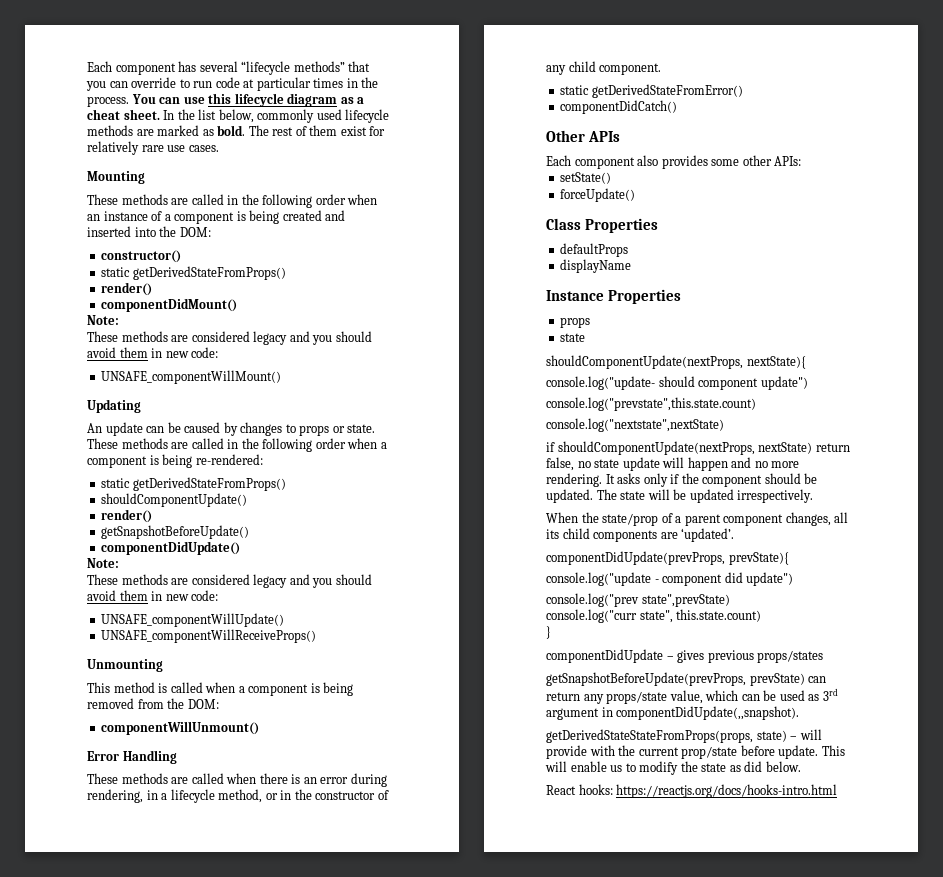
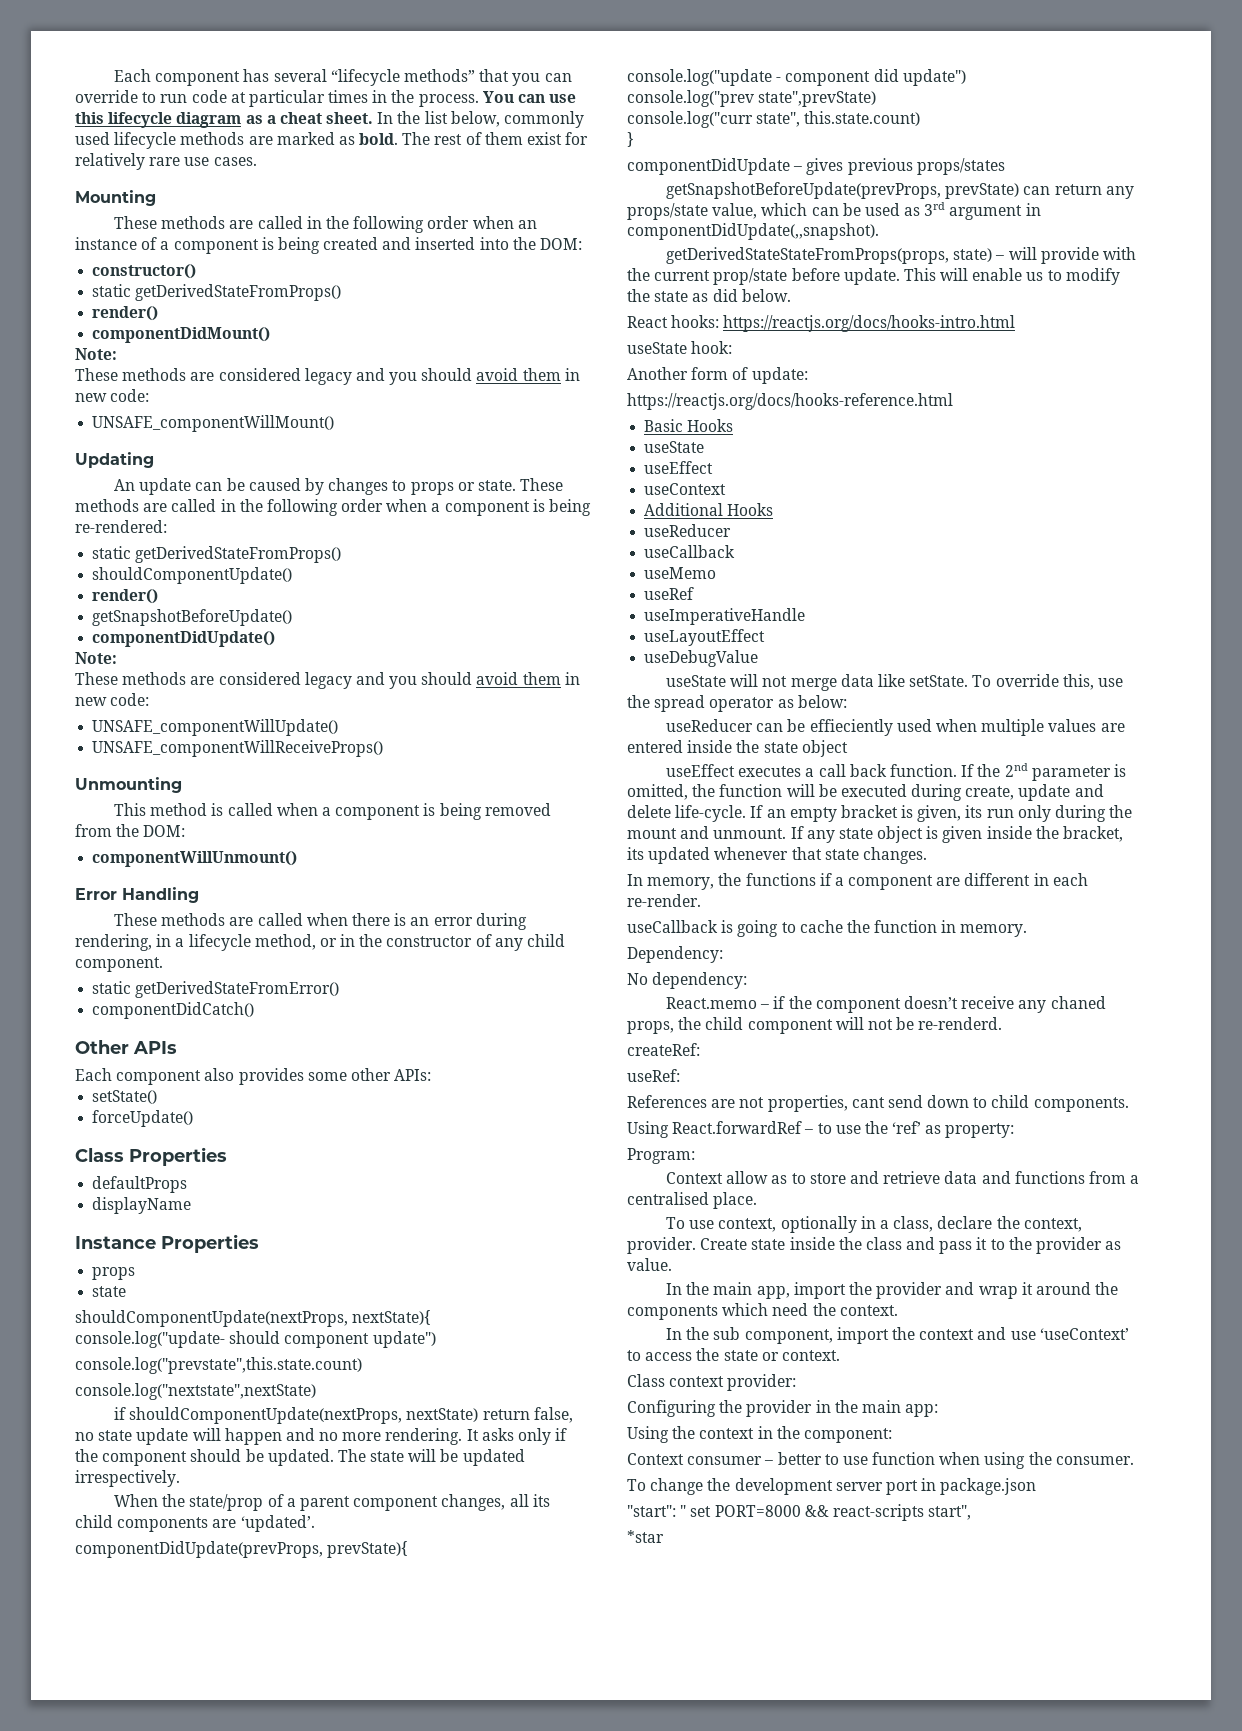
(838, 791) none -> [627,341,733,354] [627,367,808,384] [627,393,953,410] [644,419,734,432] [644,441,705,453] [644,461,714,474] [644,483,727,495] [644,503,774,516] [644,524,732,537] [644,545,736,558] [644,567,717,579] [644,587,695,600] [644,608,806,625] [644,629,766,646] [644,650,759,667] [666,674,1123,691] [627,695,847,712] [666,719,1125,736] [627,740,848,757] [666,763,1126,781] [627,784,1104,801] [627,805,1133,822] [627,826,1124,843] [627,847,927,864] [627,873,1088,890] [627,894,701,907] [627,920,1028,937] [627,946,723,963] [627,972,748,989] [666,996,1106,1013] [627,1017,1003,1034] [627,1043,700,1056] [627,1069,680,1082] [627,1095,1129,1112] [627,1121,1015,1138] [627,1148,695,1164] [666,1171,1140,1184] [627,1192,758,1209] [666,1216,1082,1233] [627,1237,1122,1254] [627,1258,672,1271] [666,1282,1119,1299] [627,1303,898,1320] [666,1327,1129,1344] [627,1348,840,1361] [627,1374,797,1391] [627,1400,939,1417] [627,1426,892,1443] [627,1452,1134,1469] [627,1478,1037,1495] [627,1504,972,1521] [627,1530,664,1543] // useState hook: // Another form of update: // https://reactjs.org/docs/hooks-reference.html // Basic Hooks // useState // useEffect // useContext // Additional Hooks // useReducer // useCallback // useMemo // useRef // useImperativeHandle // useLayoutEffect // useDebugValue // useState will not merge data like setState. To override this, use the spread operator as below: // useReducer can be effieciently used when multiple values are entered inside the state object // useEffect executes a call back function. If the 2nd parameter is omitted, the function will be executed during create, update and delete life-cycle. If an empty bracket is given, its run only during the mount and unmount. If any state object is given inside the bracket, its updated whenever that state changes. // In memory, the functions if a component are different in each re-render. // useCallback is going to cache the function in memory. // Dependency: // No dependency: // React.memo – if the component doesn’t receive any chaned props, the child component will not be re-renderd. // createRef: // useRef: // References are not properties, cant send down to child components. // Using React.forwardRef – to use the ‘ref’ as property: // Program: // Context allow as to store and retrieve data and functions from a centralised place. // To use context, optionally in a class, declare the context, provider. Create state inside the class and pass it to the provider as value. // In the main app, import the provider and wrap it around the components which need the context. // In the sub component, import the context and use ‘useContext’ to access the state or context. // Class context provider: // Configuring the provider in the main app: // Using the context in the component: // Context consumer – better to use function when using the consumer. // To change the development server port in package.json // "start": " set PORT=8000 && react-scripts start", // *star

